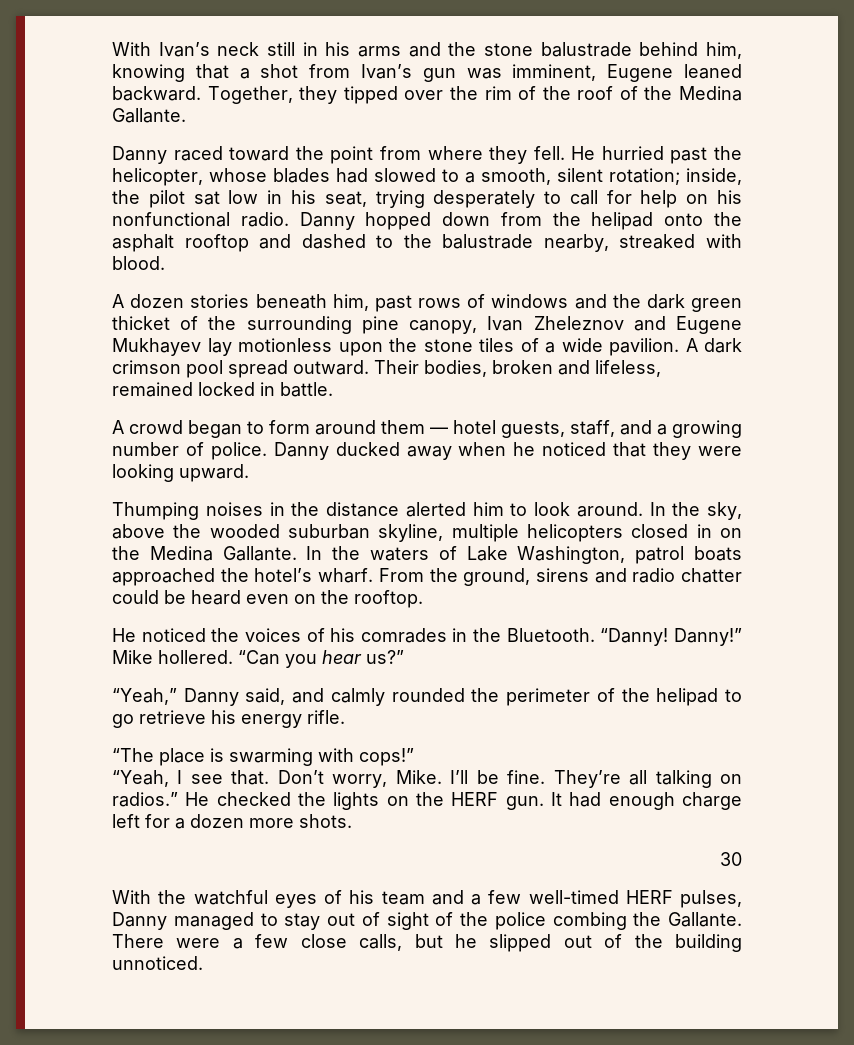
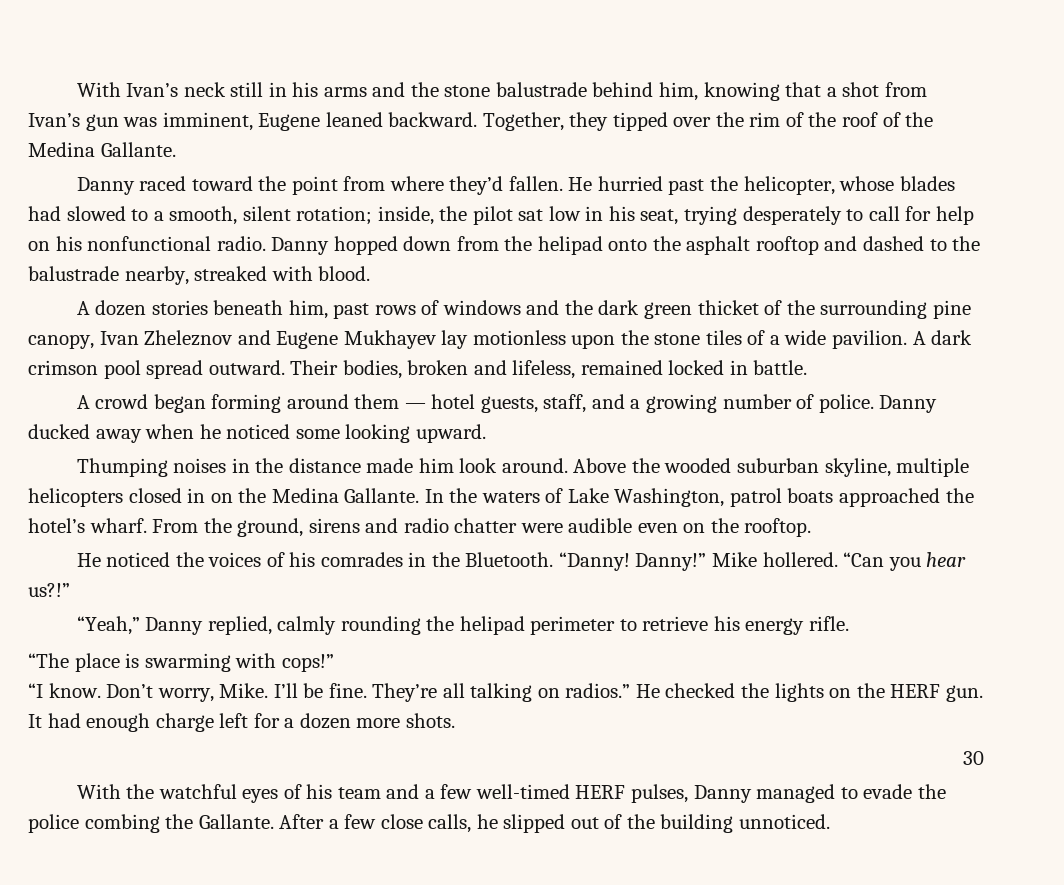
[489,146,565,164] they fell. -> [449,176,563,195] they’d fallen.
[247,420,310,434] to form -> [211,394,282,413] forming
[613,442,742,460] that they were -> [295,429,340,439] some
[405,502,742,520] [112,524,165,539] alerted him to look around. In the sky, above -> [366,458,627,473] made him look around. Above
[112,590,241,605] could be heard -> [520,518,633,533] were audible
[366,650,404,664] us?” -> [28,583,70,597] us?!”
[245,688,743,706] [112,714,134,728] said, and calmly rounded the perimeter of the helipad to go -> [207,616,637,635] replied, calmly rounding the helipad perimeter to
[112,770,270,787] “Yeah, I see that. -> [28,683,101,698] “I know.
[284,912,454,930] stay out of sight of -> [863,784,913,799] evade
[112,934,221,948] There were -> [279,814,325,829] After
[414,934,443,948] but -> (472, 823) none

